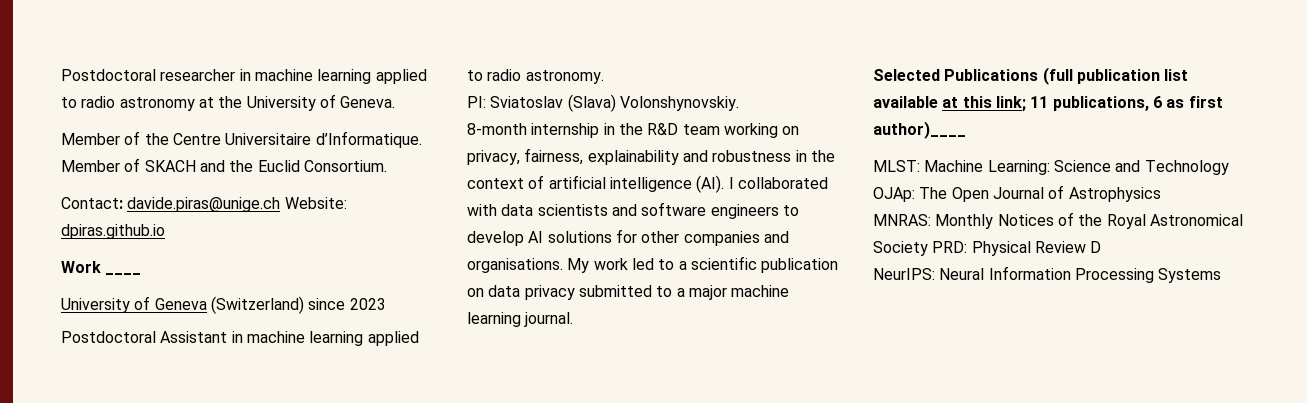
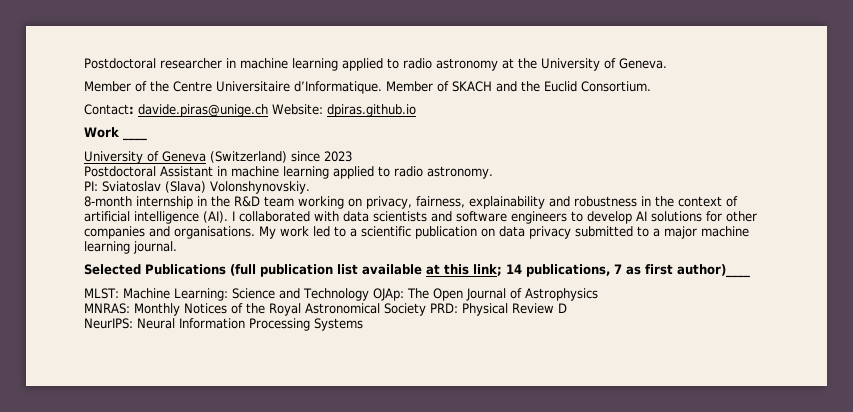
[1030,96,1162,111] 11 publications, 6 -> [506,264,622,277] 14 publications, 7

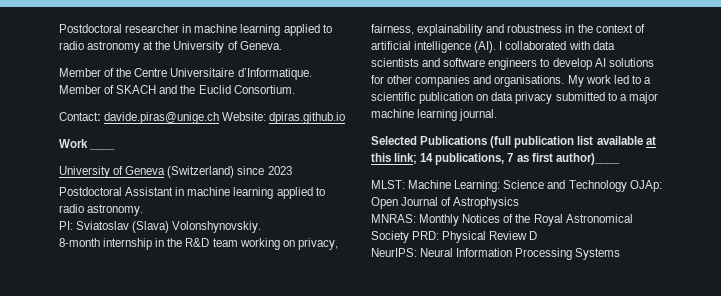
[406,288,429,299] The -> (662, 186) none

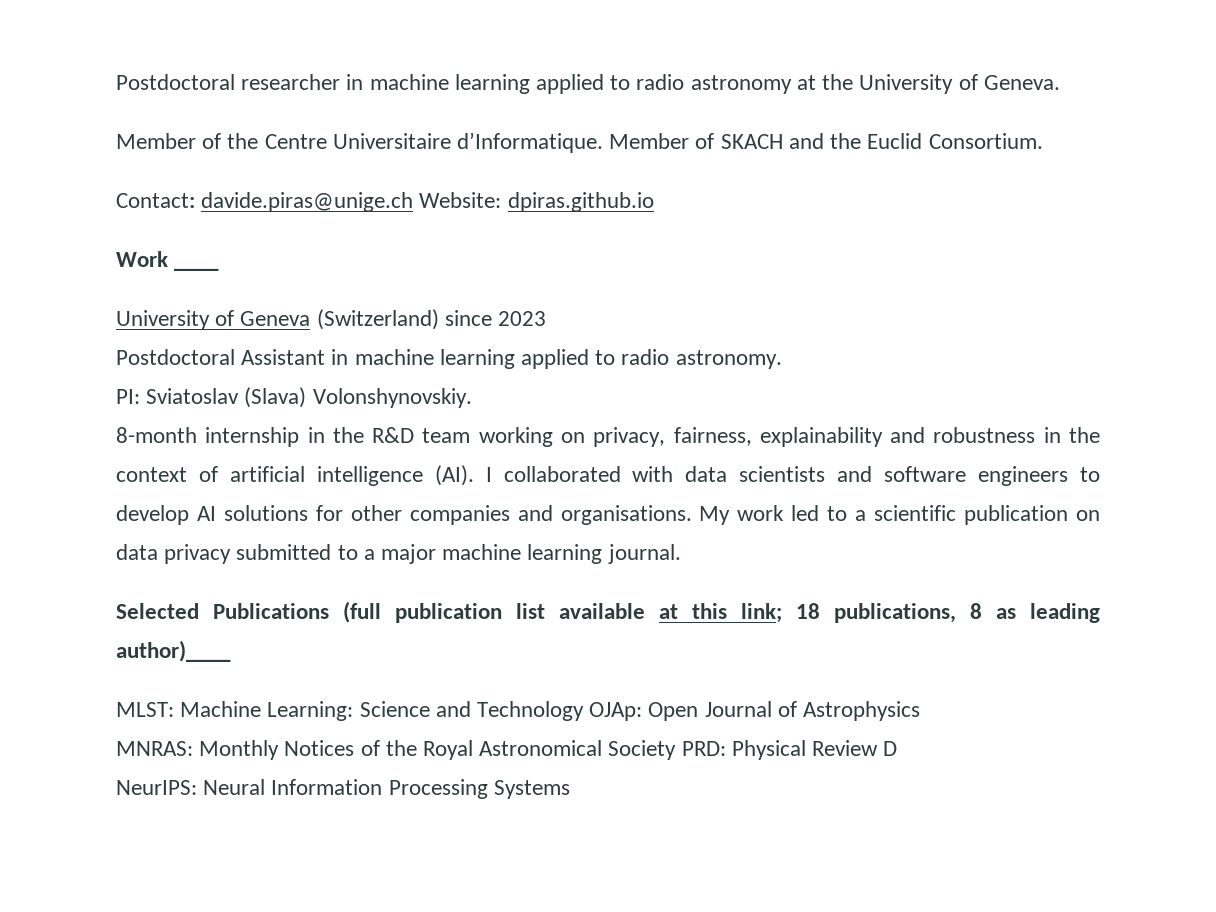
[420,153,553,165] 14 publications, 7 as first -> [796,603,1100,623] 18 publications, 8 as leading

